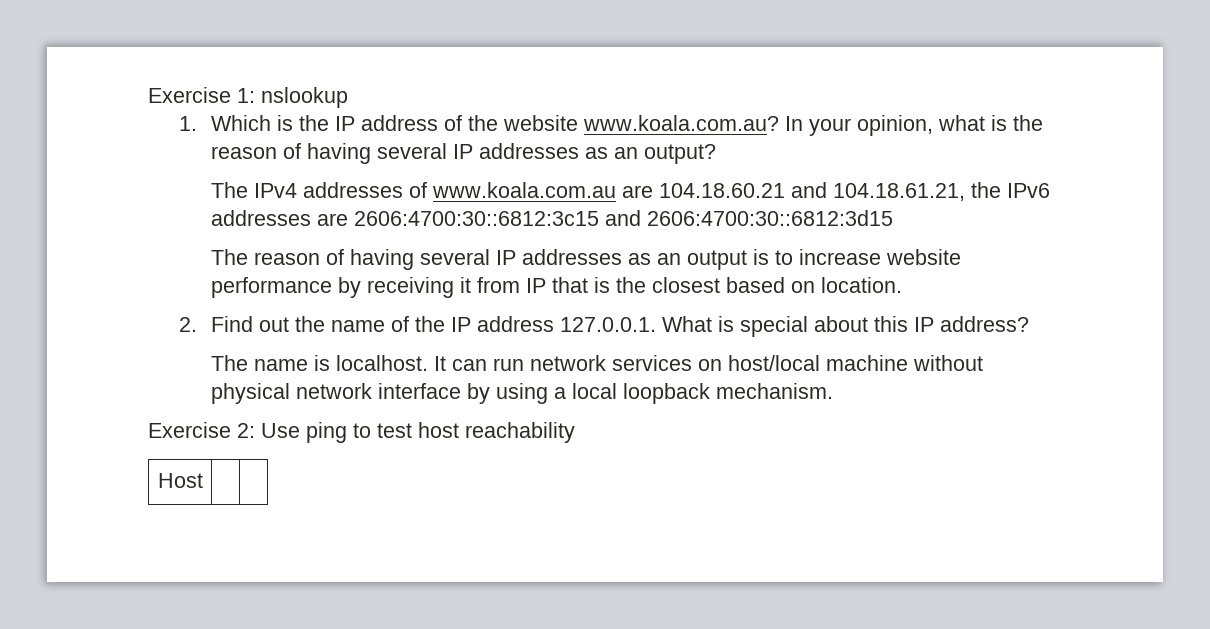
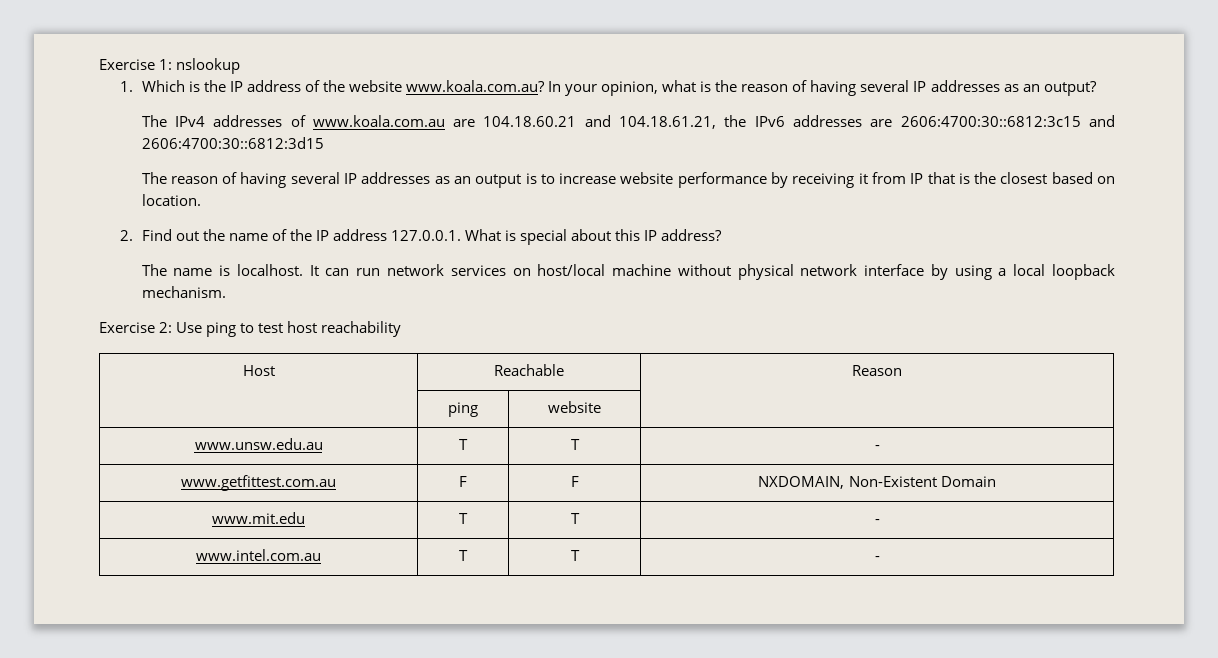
(203, 480) | -> [494,364,564,376] [852,365,902,376] [448,402,478,417] [548,401,601,413] [194,438,323,450] [459,439,468,450] [570,439,580,450] [874,445,880,450] [181,475,336,491] [459,476,467,487] [570,476,579,487] [758,476,996,489] [212,512,305,524] [459,513,468,524] [570,513,580,524] [874,519,880,524] [196,549,321,561] [459,550,468,561] [570,550,580,561] [874,556,880,561] Reachable | Reason // | ping | website | // www.unsw.edu.au | T | T | - // www.getfittest.com.au | F | F | NXDOMAIN, Non-Existent Domain // www.mit.edu | T | T | - // www.intel.com.au | T | T | -

